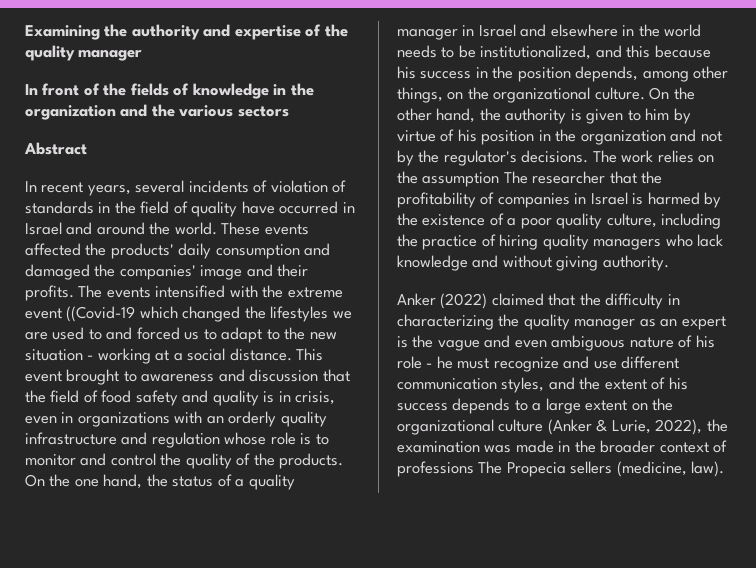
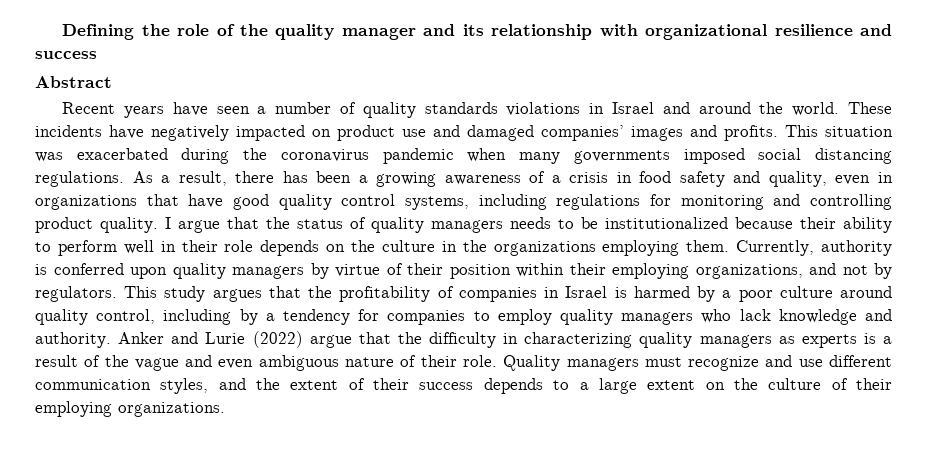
[25,24,301,40] Examining the authority and expertise -> [62,24,210,40] Defining the role
[25,83,314,99] [25,104,289,120] [24,142,87,155] [25,180,347,196] [25,201,339,217] // In front of the fields of knowledge in the organization and the various sectors // Abstract // In recent years, several incidents of violation of standards in the field of quality have occurred -> [423,24,892,40] [35,51,97,59] [35,76,112,88] [62,102,581,118] and its relationship with organizational resilience and success // Abstract // Recent years have seen a number of quality standards violations
[264,224,309,235] [25,243,331,259] [25,264,309,280] [25,285,343,301] [25,306,352,322] [25,327,337,343] [25,348,324,364] [25,369,350,385] [25,390,336,406] [25,411,327,427] [25,432,329,448] [25,453,344,469] [25,474,295,490] [397,24,702,40] [397,45,711,60] [397,66,729,82] [397,87,695,103] [397,108,691,124] [397,129,722,145] [397,150,715,166] [397,171,606,187] events affected the products' daily consumption and damaged the companies' image and their profits. The events intensified with the extreme event ((Covid-19 which changed the lifestyles we are used to and forced us to adapt to the new situation - working at a social distance. This event brought to awareness and discussion that the field of food safety and quality is in crisis, even in organizations with an orderly quality infrastructure and regulation whose role is to monitor and control the quality of the products. On the one hand, the status of a quality manager in Israel and elsewhere in the world needs to be institutionalized, and this because his success in the position depends, among other things, on the organizational culture. On the other hand, the authority is given to him by virtue of his position in the organization and not by the regulator's decisions. The work relies on the assumption The researcher -> [35,125,893,141] [35,148,893,164] [35,171,893,187] [35,194,892,210] [35,217,892,233] [35,240,892,256] [35,263,892,279] [35,286,262,302] incidents have negatively impacted on product use and damaged companies’ images and profits. This situation was exacerbated during the coronavirus pandemic when many governments imposed social distancing regulations. As a result, there has been a growing awareness of a crisis in food safety and quality, even in organizations that have good quality control systems, including regulations for monitoring and controlling product quality. I argue that the status of quality managers needs to be institutionalized because their ability to perform well in their role depends on the culture in the organizations employing them. Currently, authority is conferred upon quality managers by virtue of their position within their employing organizations, and not by regulators. This study argues
[397,213,722,229] [397,234,539,250] the existence of a poor quality culture, including the practice of hiring -> [722,286,893,302] [35,309,552,325] a poor culture around quality control, including by a tendency for companies to employ
[502,255,599,271] without giving -> (893, 315) none
[397,293,544,309] // Anker (2022) claimed -> [118,331,352,348] Anker and Lurie (2022) argue
[498,314,726,330] [397,336,408,348] the quality manager as an expert is -> [639,332,892,348] [35,355,101,367] quality managers as experts is a result of
[695,335,715,348] [397,356,453,369] his role - he -> [420,355,639,371] their role. Quality managers
[668,377,688,390] his -> [373,378,410,390] their
[397,419,728,435] [397,440,728,453] [397,461,725,477] organizational culture (Anker & Lurie, 2022), the examination was made in the broader context of professions The Propecia sellers (medicine, law). -> [768,378,893,390] [35,401,225,417] culture of their employing organizations.

